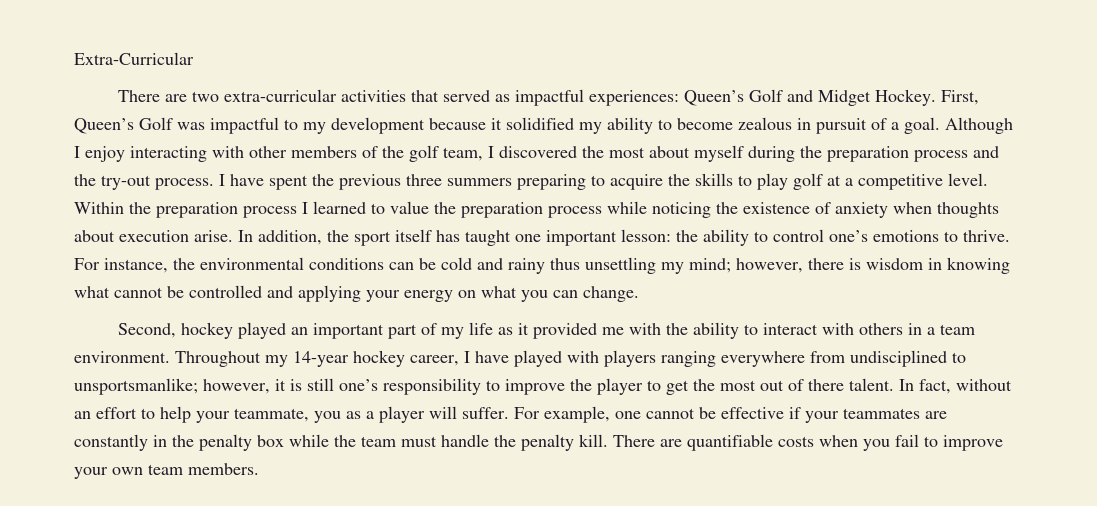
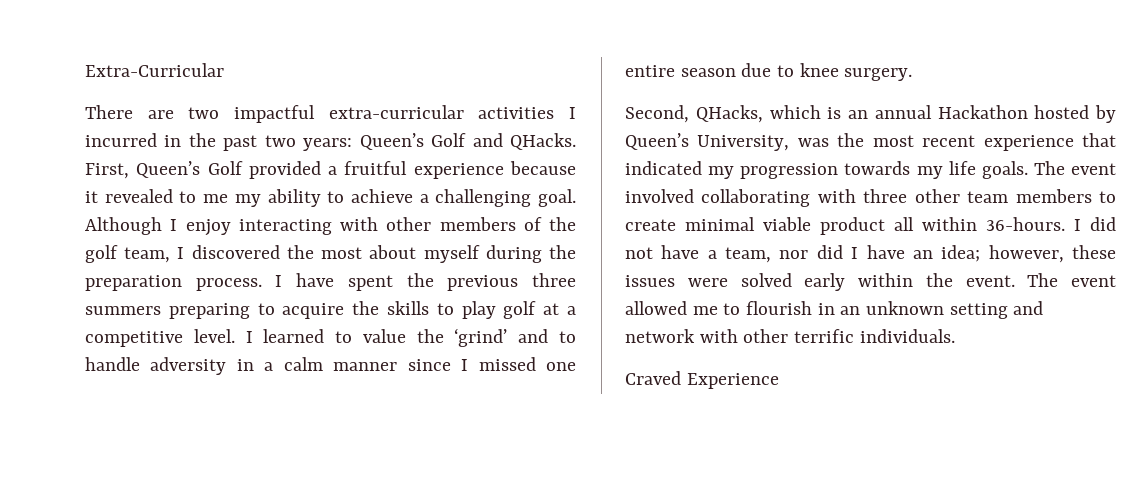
(220, 96) none -> [234,105,315,123] impactful
[411,89,680,106] that served as impactful experiences: -> [569,107,576,119] [85,133,353,151] I incurred in the past two years:
[818,89,937,106] Midget Hockey. -> [510,133,576,150] QHacks.
[177,117,899,134] was impactful to my development because it solidified my ability to become zealous in pursuit of a -> [248,161,576,179] [85,189,532,207] provided a fruitful experience because it revealed to me my ability to achieve a challenging
[914,146,999,162] [74,174,151,190] process and the try-out -> (182, 283) none
[74,202,297,218] Within the preparation process -> (235, 336) none
[461,201,999,218] [74,229,1010,246] [74,257,1010,274] [74,285,639,302] [118,322,976,339] [74,350,966,367] [74,378,1012,395] [74,406,947,423] [74,434,1003,451] [74,463,259,479] preparation process while noticing the existence of anxiety when thoughts about execution arise. In addition, the sport itself has taught one important lesson: the ability to control one’s emotions to thrive. For instance, the environmental conditions can be cold and rainy thus unsettling my mind; however, there is wisdom in knowing what cannot be controlled and applying your energy on what you can change. // Second, hockey played an important part of my life as it provided me with the ability to interact with others in a team environment. Throughout my 14-year hockey career, I have played with players ranging everywhere from undisciplined to unsportsmanlike; however, it is still one’s responsibility to improve the player to get the most out of there talent. In fact, without an effort to help your teammate, you as a player will suffer. For example, one cannot be effective if your teammates are constantly in the penalty box while the team must handle the penalty kill. There are quantifiable costs when you fail to improve your own team members. -> [454,328,576,347] [85,357,576,375] [625,63,913,81] [625,105,1116,123] [625,133,1116,151] [625,161,1116,179] [625,189,1116,207] [625,217,1116,235] [625,245,1116,263] [625,273,1116,291] [625,301,1044,319] [625,329,955,343] [625,371,779,389] ‘grind’ and to handle adversity in a calm manner since I missed one entire season due to knee surgery. // Second, QHacks, which is an annual Hackathon hosted by Queen’s University, was the most recent experience that indicated my progression towards my life goals. The event involved collaborating with three other team members to create minimal viable product all within 36-hours. I did not have a team, nor did I have an idea; however, these issues were solved early within the event. The event allowed me to flourish in an unknown setting and network with other terrific individuals. // Craved Experience

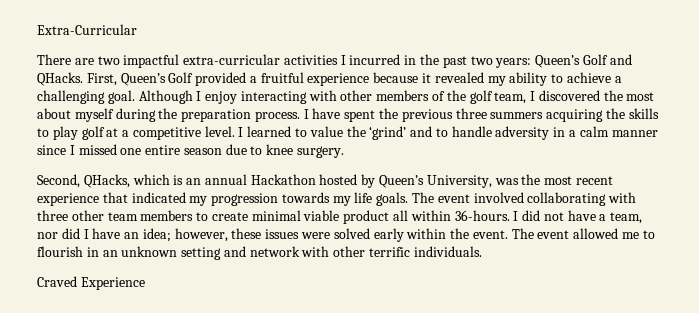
[179,191,229,203] to me -> (484, 77) none
[168,303,345,319] preparing to acquire -> [546,109,604,122] acquiring

